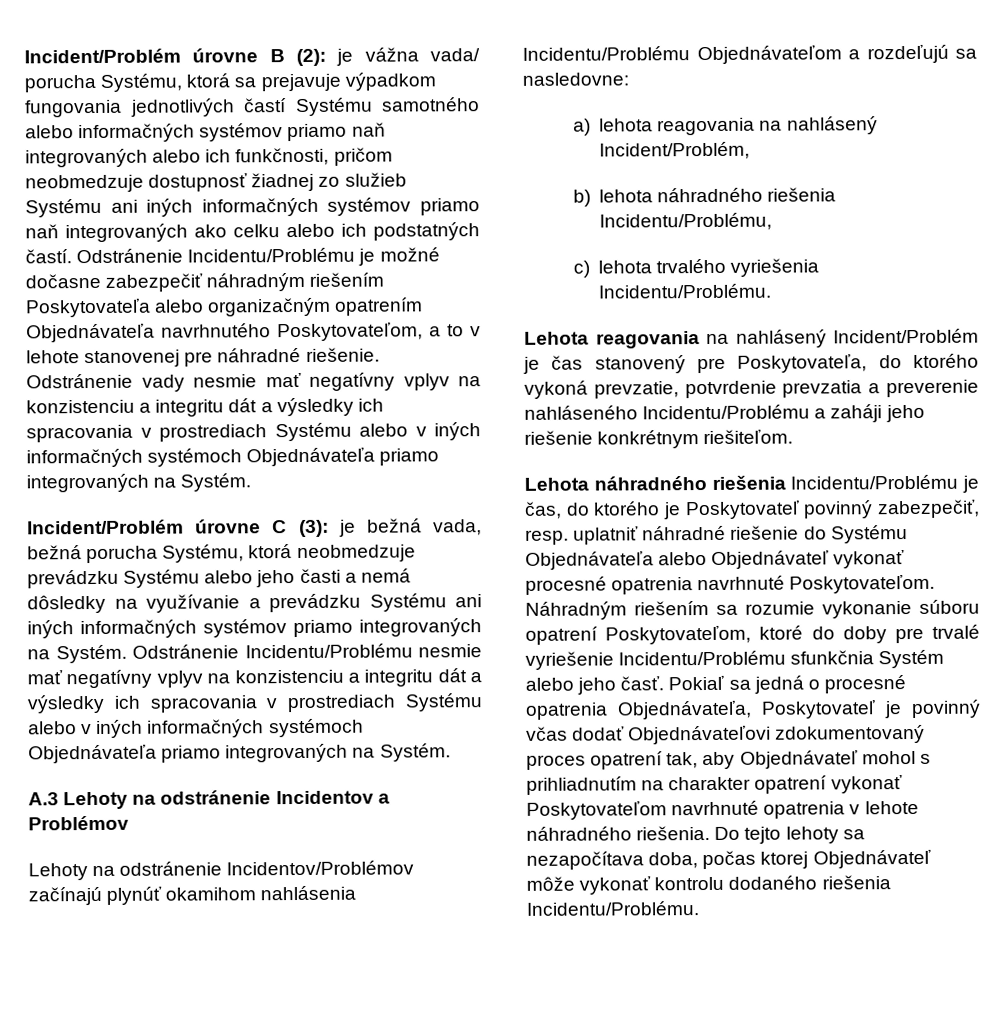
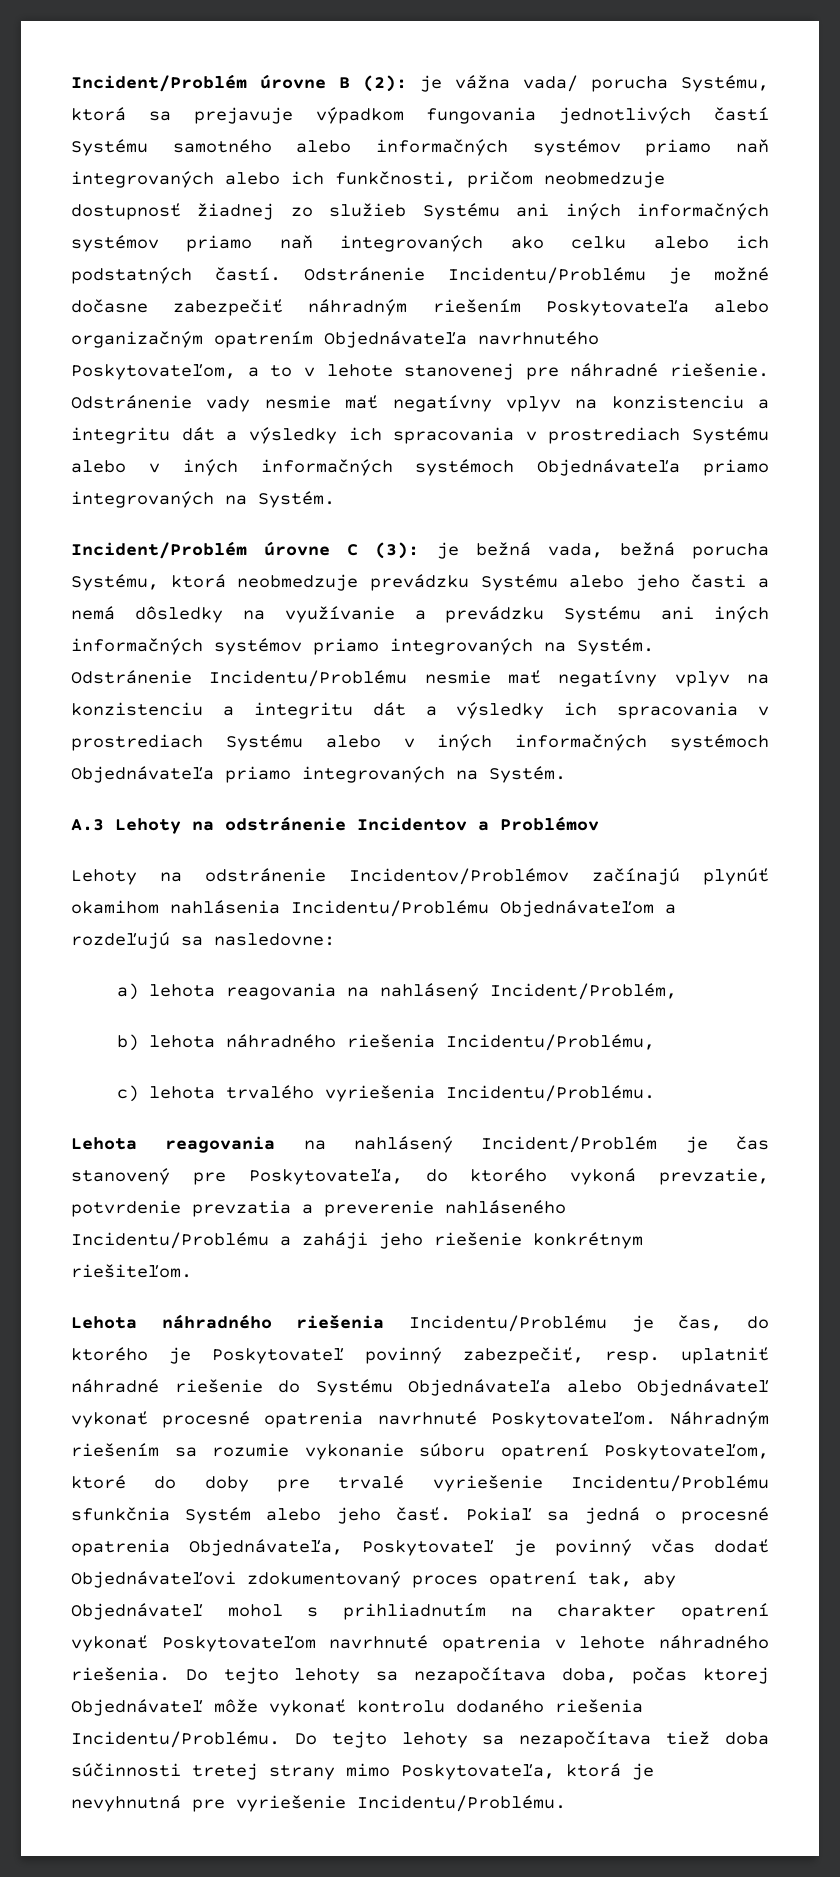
(700, 908) none -> [294,1731,769,1748] [71,1763,654,1780] [71,1795,566,1812] Do tejto lehoty sa nezapočítava tiež doba súčinnosti tretej strany mimo Poskytovateľa, ktorá je nevyhnutná pre vyriešenie Incidentu/Problému.

